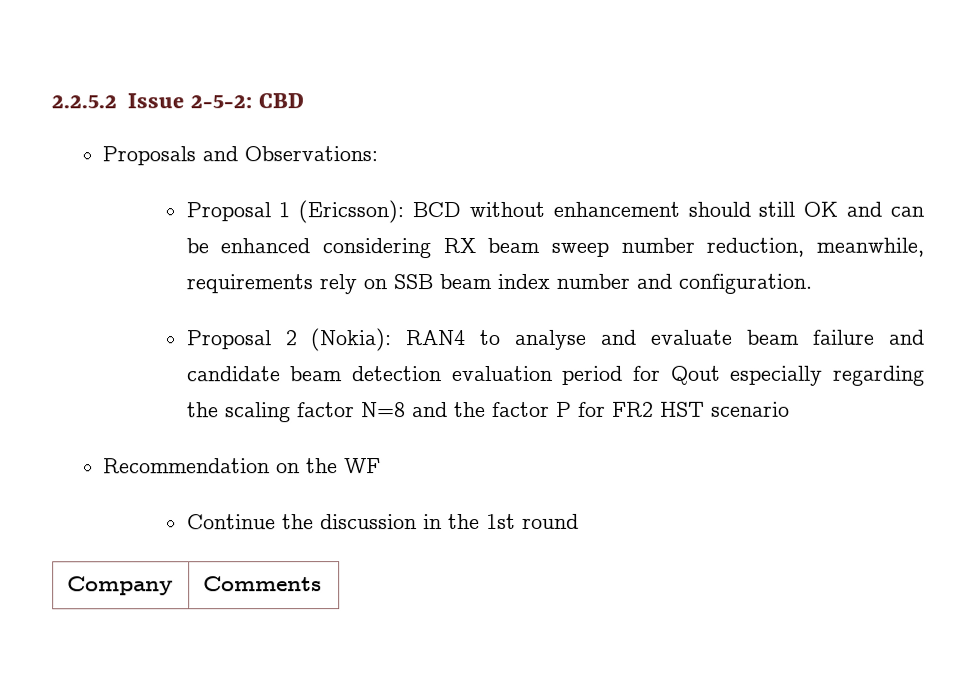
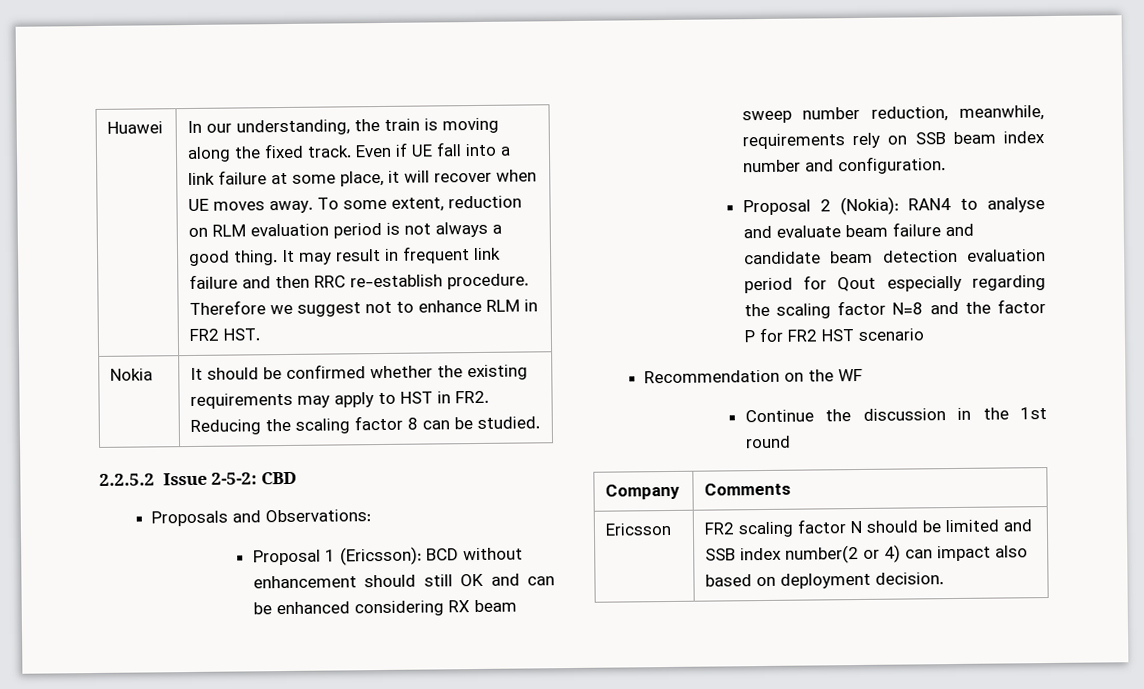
(51, 102) none -> [107,121,164,134] [187,117,500,136] [187,142,512,163] [188,169,538,187] [188,195,523,214] [188,221,503,239] [188,246,502,267] [189,273,530,290] [189,299,539,317] [189,328,261,342] [110,368,154,381] [190,364,529,381] [190,390,490,409] [190,415,541,435] Huawei | In our understanding, the train is moving along the fixed track. Even if UE fall into a link failure at some place, it will recover when UE moves away. To some extent, reduction on RLM evaluation period is not always a good thing. It may result in frequent link failure and then RRC re-establish procedure. Therefore we suggest not to enhance RLM in FR2 HST. // Nokia | It should be confirmed whether the existing requirements may apply to HST in FR2. Reducing the scaling factor 8 can be studied. //
(323, 584) none -> [605,522,672,536] [704,519,1033,538] [705,544,1029,564] [705,572,945,589] // Ericsson | FR2 scaling factor N should be limited and SSB index number(2 or 4) can impact also based on deployment decision.

